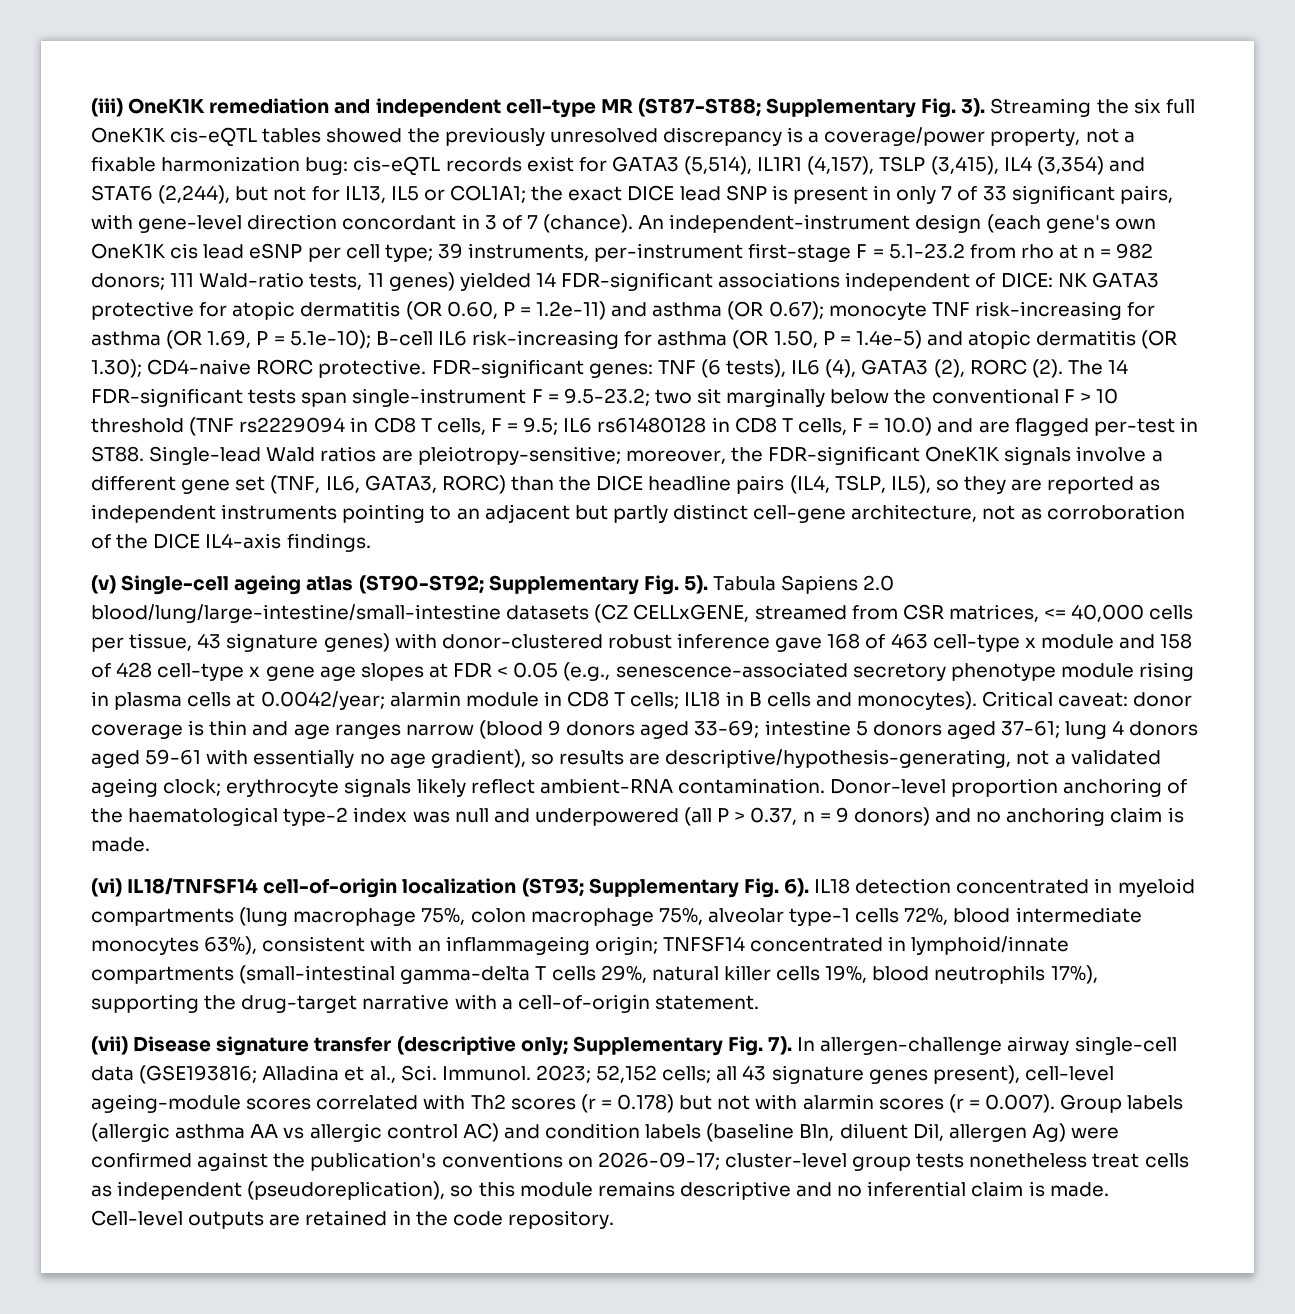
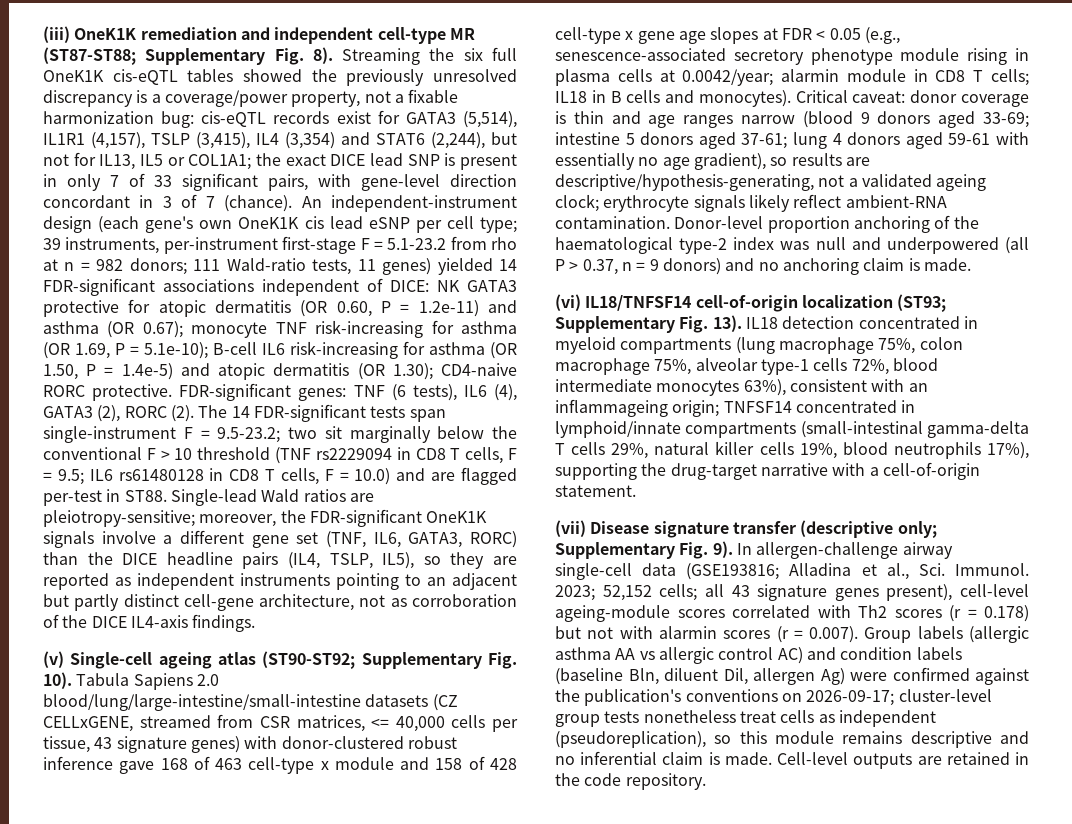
[961,98,986,117] 3). -> [312,47,333,64] 8).
[683,575,708,594] 5). -> [43,672,72,689] 10).
[783,878,809,897] 6). -> [712,315,742,332] 13).
[768,1036,793,1055] 7). -> [712,541,733,558] 9).

